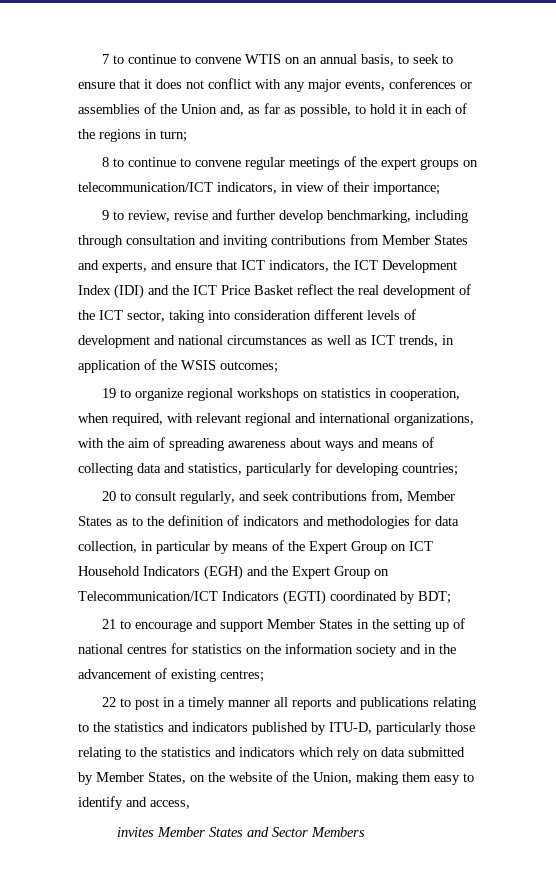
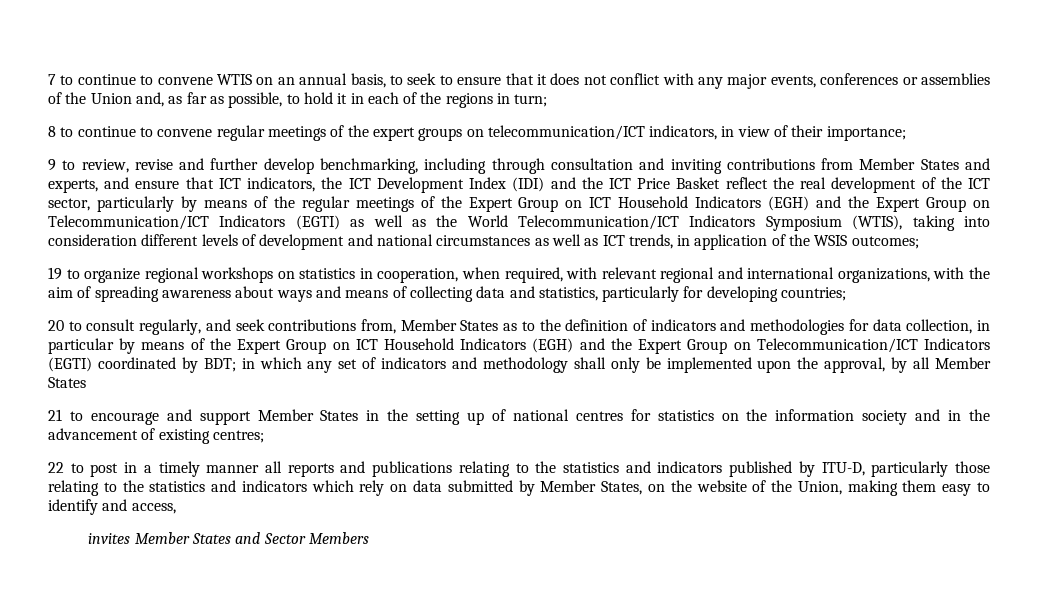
(165, 316) none -> [96,196,991,212] [48,215,903,231] particularly by means of the regular meetings of the Expert Group on ICT Household Indicators (EGH) and the Expert Group on Telecommunication/ICT Indicators (EGTI) as well as the World Telecommunication/ICT Indicators Symposium (WTIS),
(451, 597) none -> [241,357,992,373] [48,377,86,388] in which any set of indicators and methodology shall only be implemented upon the approval, by all Member States

